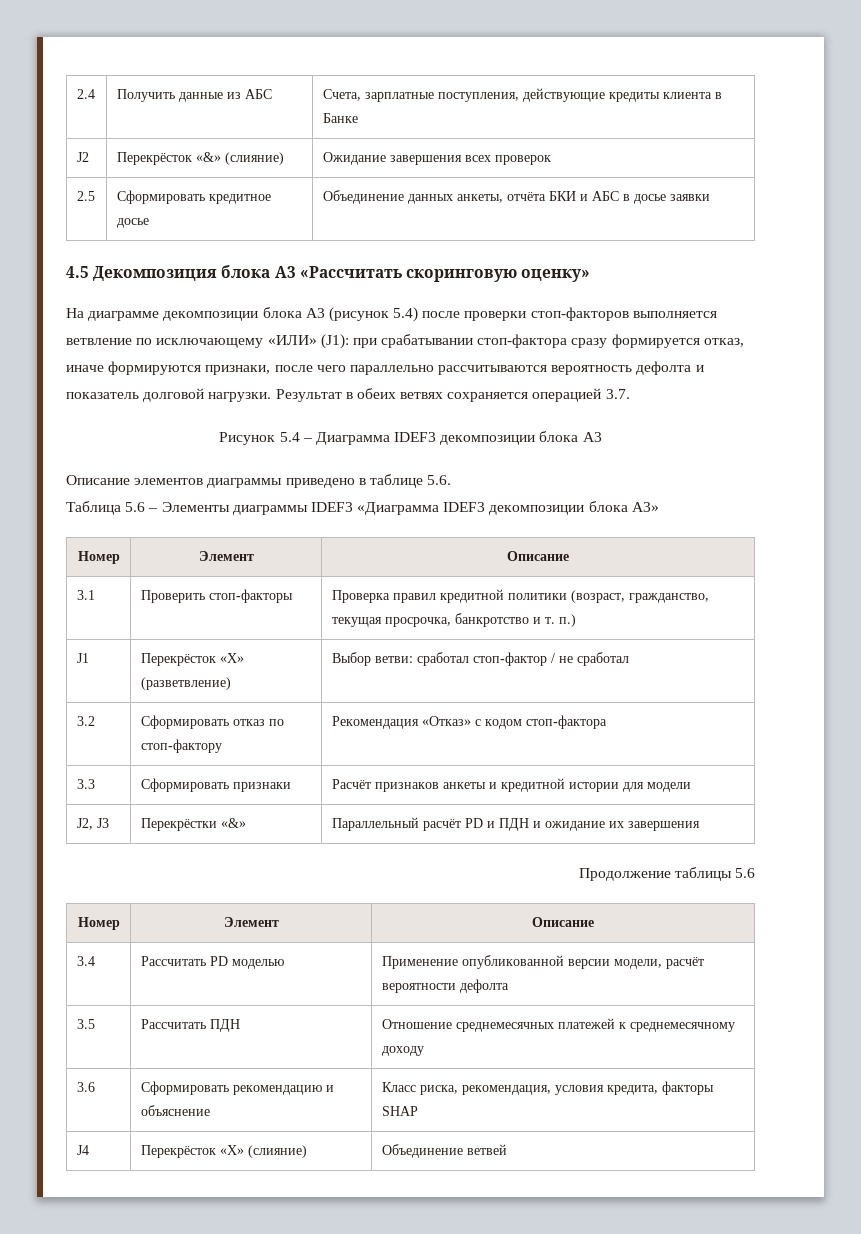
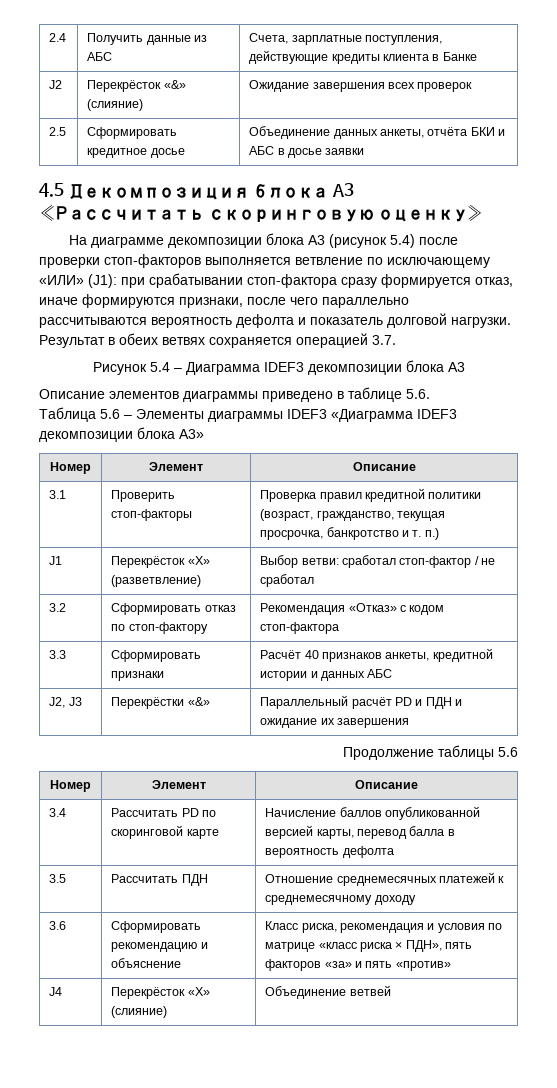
[374,778,691,792] признаков анкеты и кредитной истории для модели -> [304,648,493,662] [260,669,393,681] 40 признаков анкеты, кредитной истории и данных АБС
[231,959,284,969] [381,955,704,969] [381,983,456,993] моделью | Применение опубликованной версии модели, расчёт вероятности -> [201,810,216,817] [111,825,219,839] [265,806,480,820] [265,825,455,839] [265,848,340,858] по скоринговой карте | Начисление баллов опубликованной версией карты, перевод балла в вероятность
[461,1081,714,1095] [381,1106,418,1116] рекомендация, условия кредита, факторы SHAP -> [339,923,503,933] [265,940,473,952] [265,959,451,971] рекомендация и условия по матрице «класс риска × ПДН», пять факторов «за» и пять «против»

